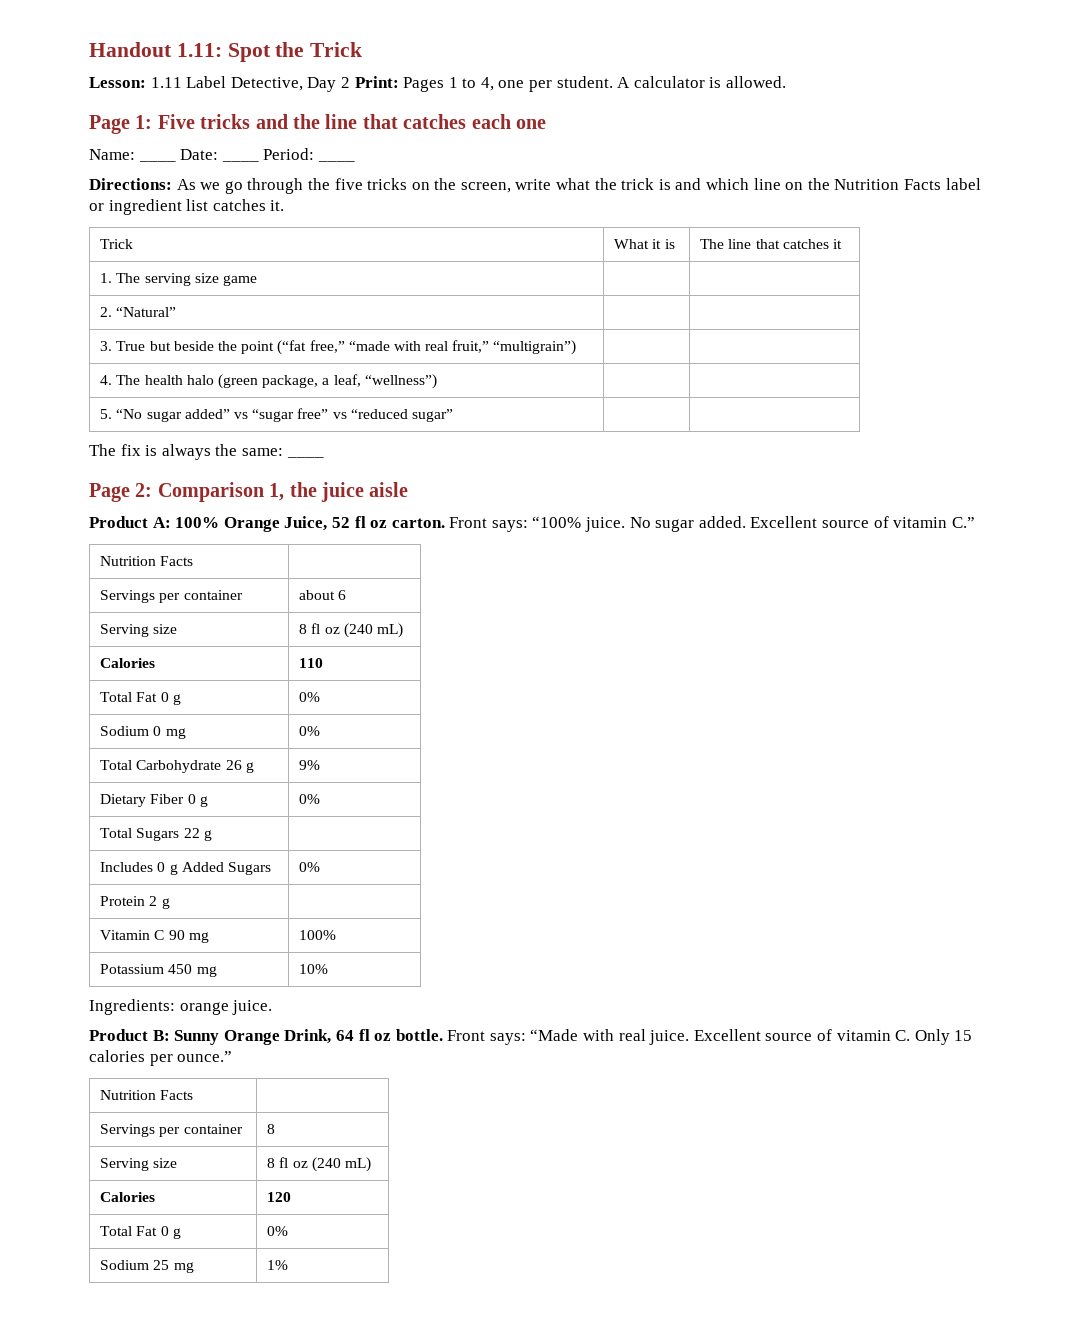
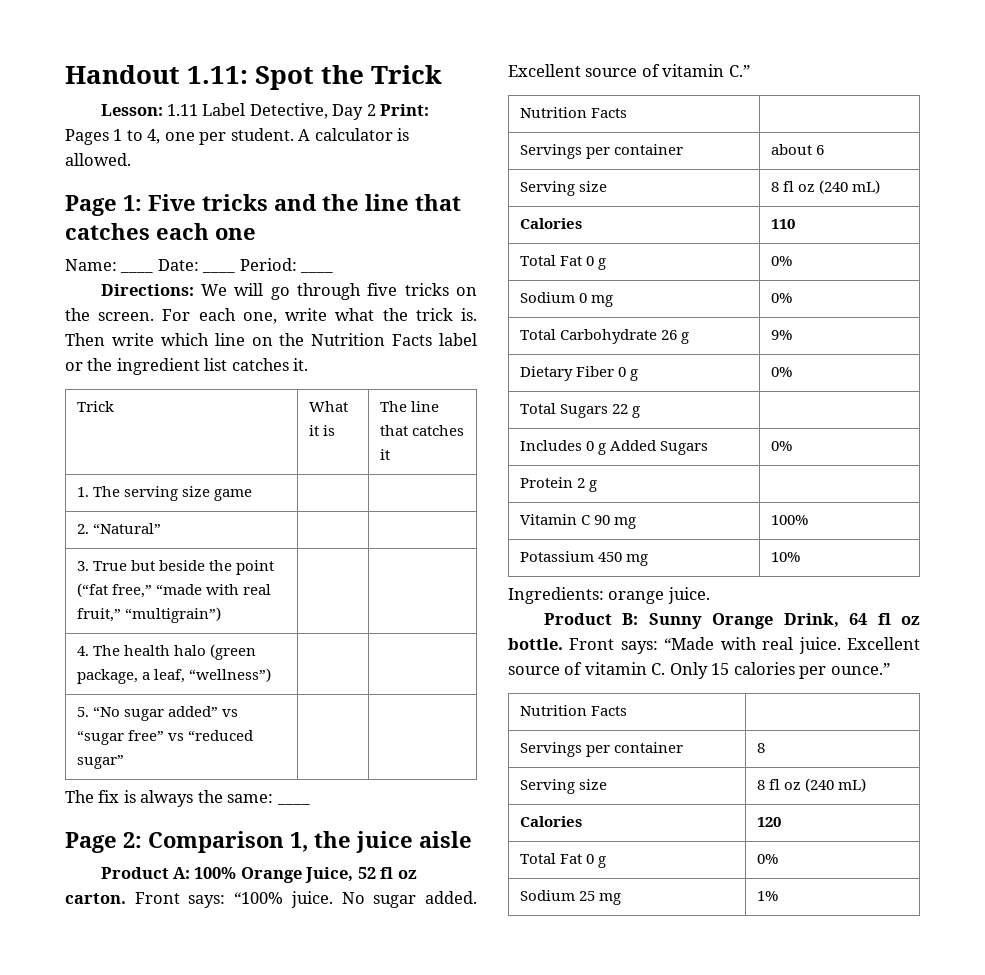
[176,179,221,190] As we -> [200,283,264,296] We will
[307,178,330,190] the -> (361, 291) none
[460,182,511,193] screen, -> [98,308,277,324] screen. For each one,
[658,178,702,190] is and -> [461,308,478,321] [65,333,154,346] is. Then write
(104, 207) none -> [87,358,113,371] the

